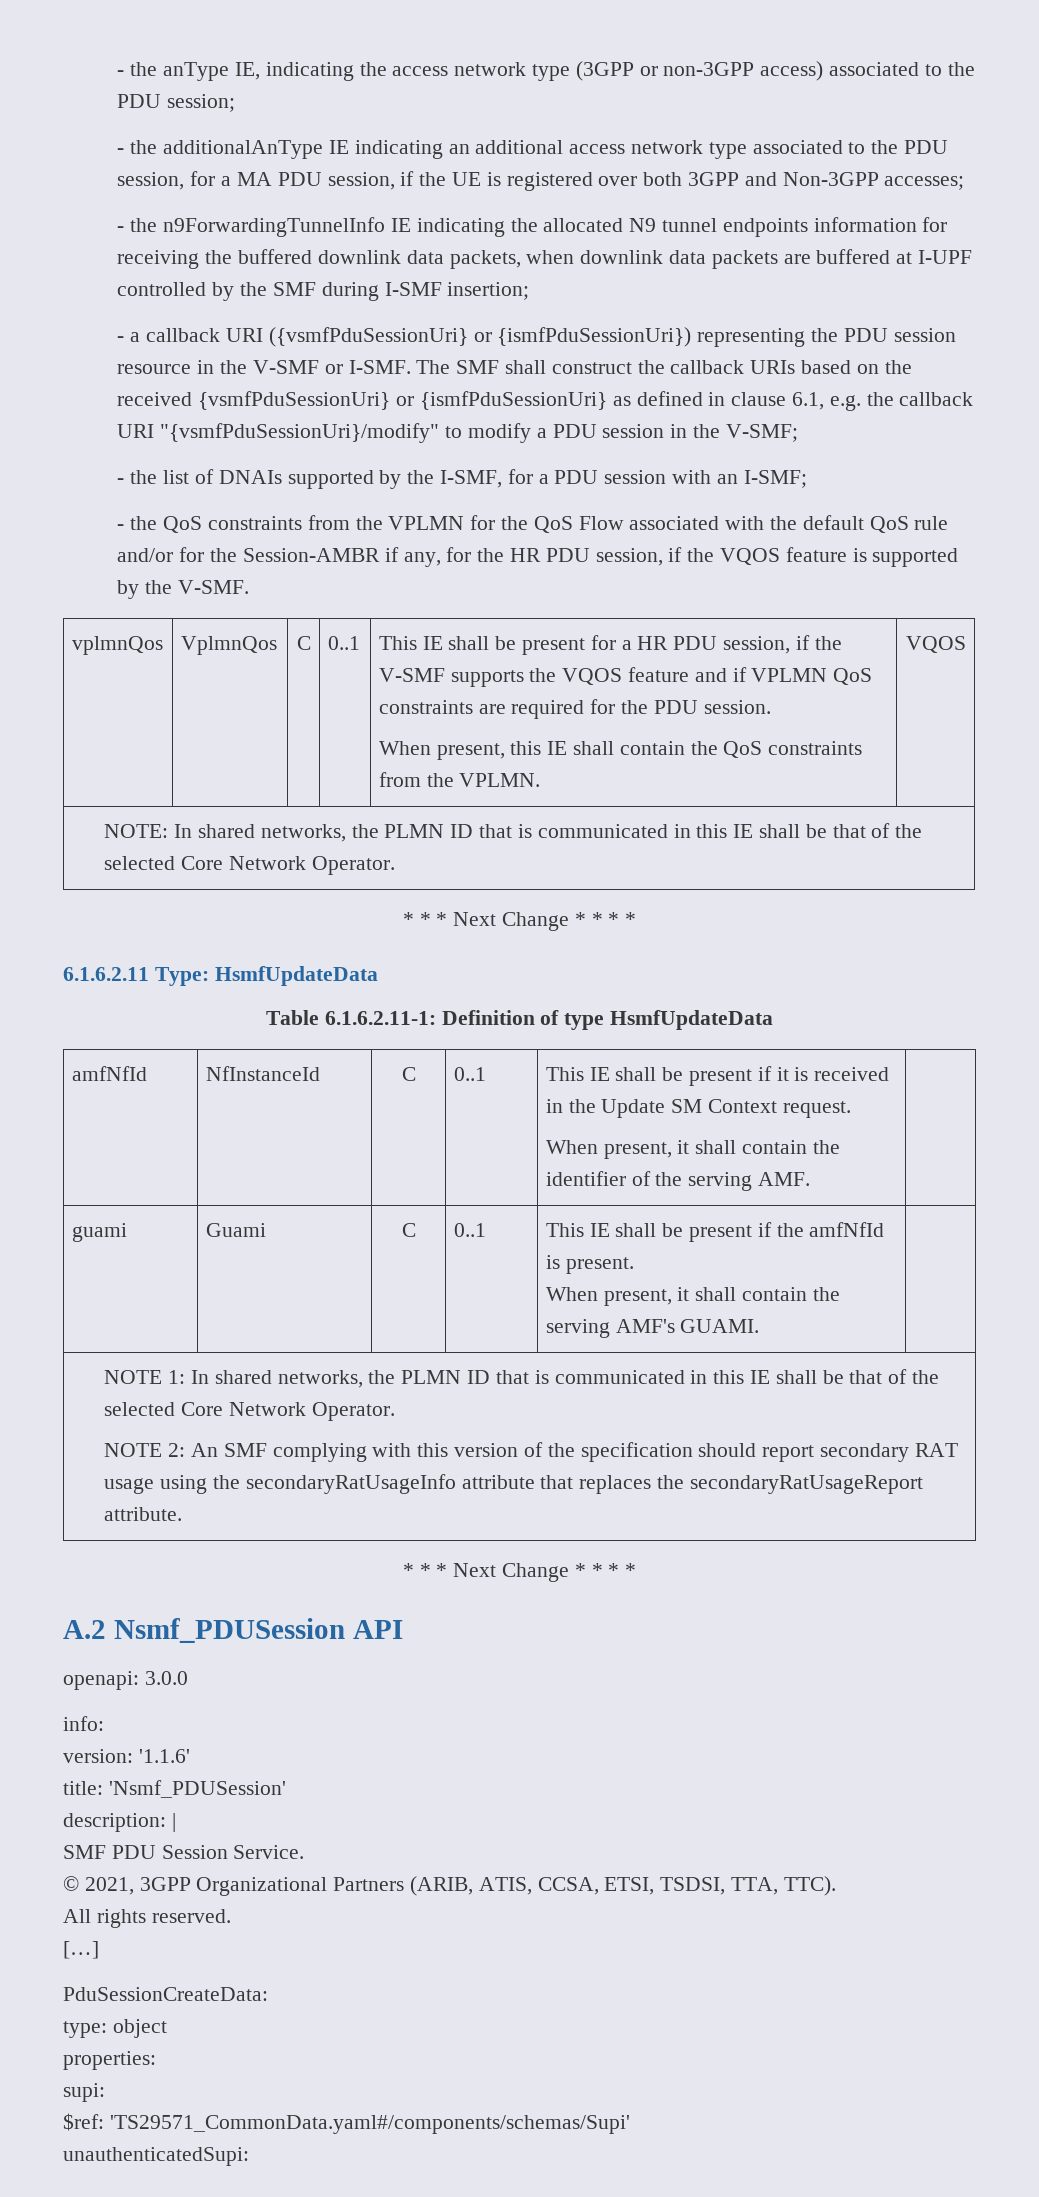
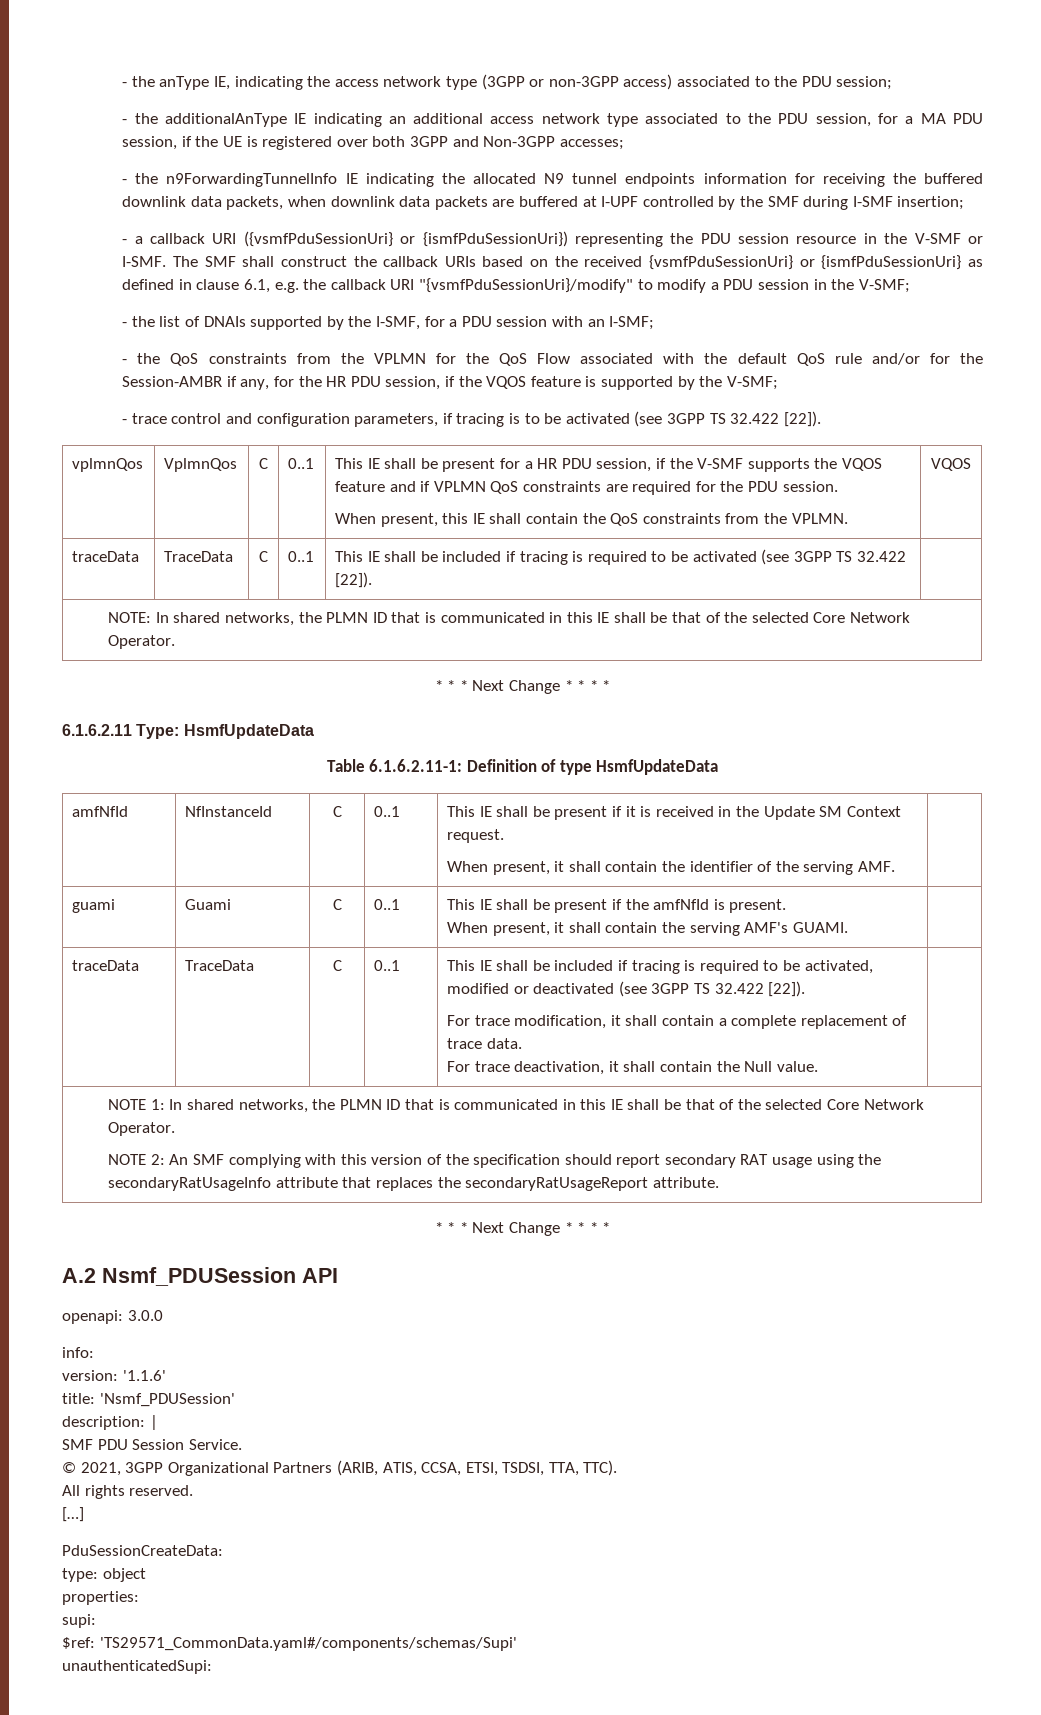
[178,580,250,594] V-SMF. -> [726,376,778,390] [122,411,821,427] V-SMF; // - trace control and configuration parameters, if tracing is to be activated (see 3GPP TS 32.422 [22]).
(966, 644) none -> [72,551,140,562] [164,551,234,562] [259,551,268,562] [288,551,315,562] [335,549,906,565] [335,572,373,588] // traceData | TraceData | C | 0..1 | This IE shall be included if tracing is required to be activated (see 3GPP TS 32.422 [22]). |
(760, 1326) none -> [72,960,140,971] [185,960,255,971] [332,960,342,971] [374,960,401,971] [447,960,873,974] [447,981,806,997] [447,1015,908,1029] [447,1038,522,1049] [447,1061,818,1075] // traceData | TraceData | C | 0..1 | This IE shall be included if tracing is required to be activated, modified or deactivated (see 3GPP TS 32.422 [22]). // For trace modification, it shall contain a complete replacement of trace data. // For trace deactivation, it shall contain the Null value. |

